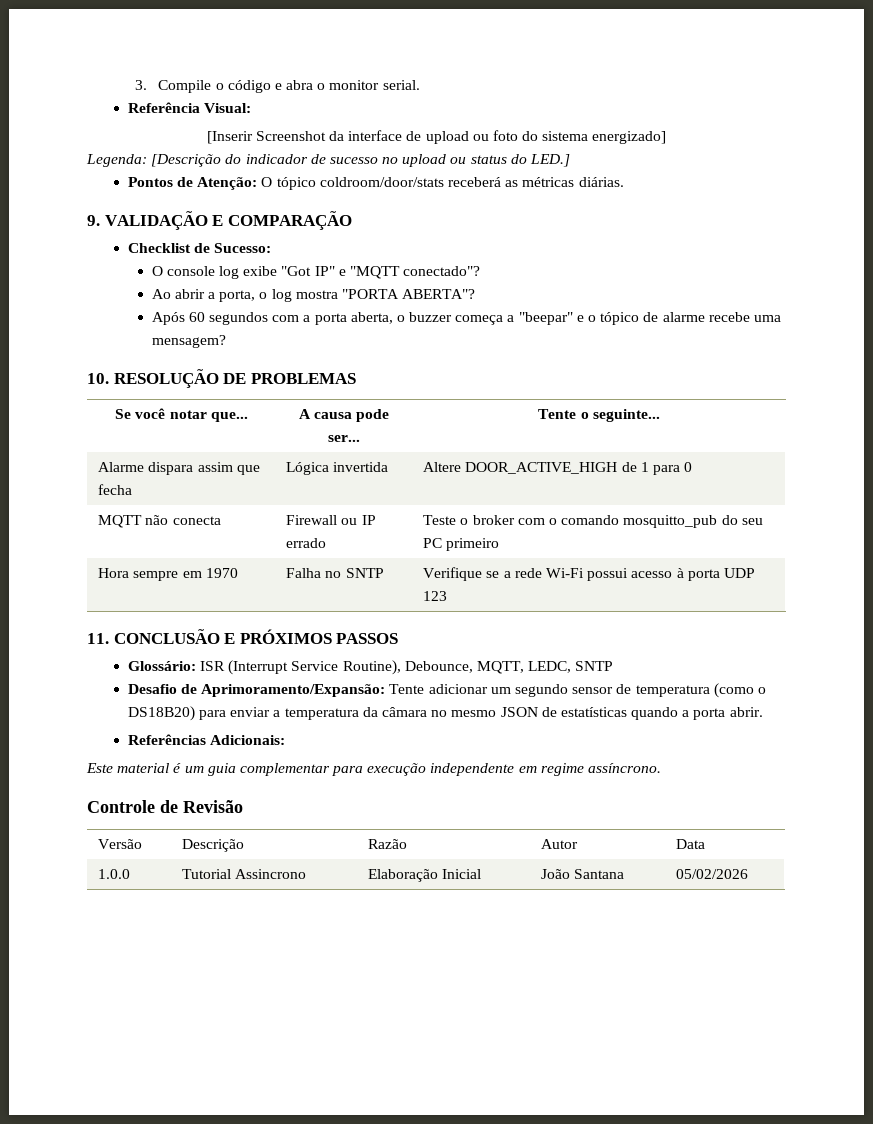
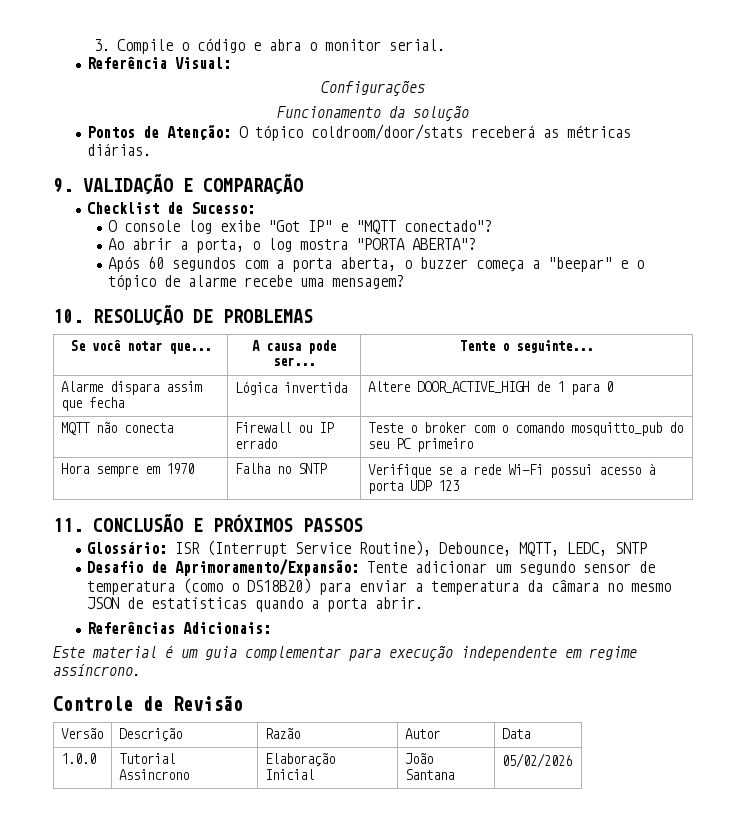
[206,130,667,144] [86,154,571,167] [Inserir Screenshot da interface de upload ou foto do sistema energizado] // Legenda: [Descrição do indicador de sucesso no upload ou status do LED.] -> [321,80,425,97] [277,105,469,122] Configurações // Funcionamento da solução

